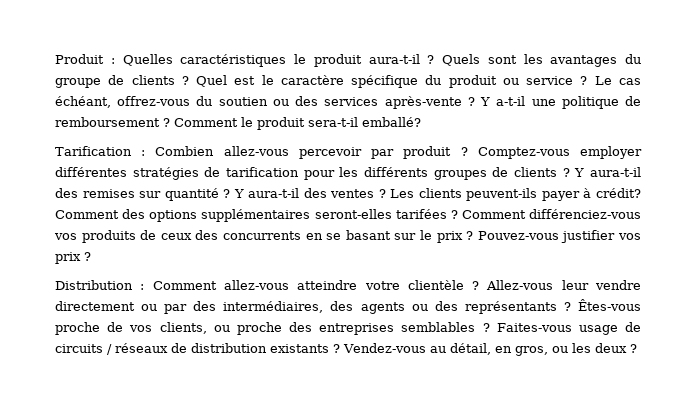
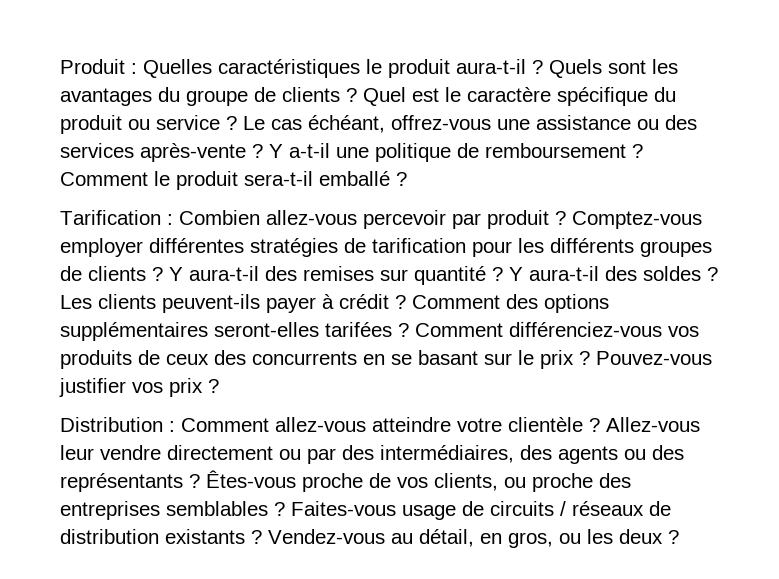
[196,96,268,106] du soutien -> [497,115,631,130] une assistance
[362,117,421,127] emballé? -> [319,171,407,186] emballé ?
[330,189,375,198] ventes -> [643,266,701,281] soldes
[596,188,642,198] crédit? -> [339,294,406,309] crédit ?

